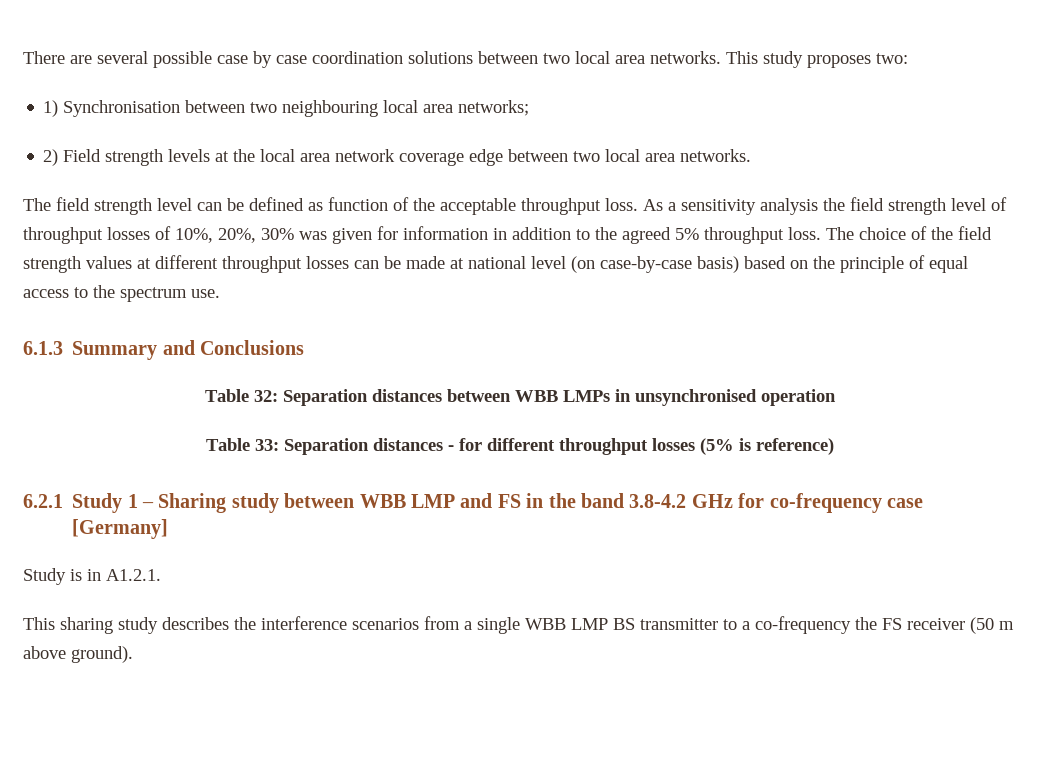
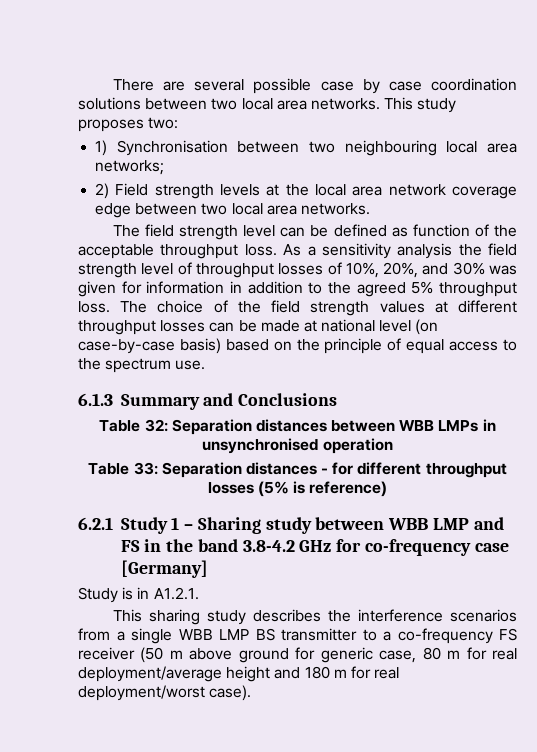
(256, 235) none -> [422,263,449,275] and
[855,617,877,630] the -> (493, 636) none
[71,646,133,663] ground). -> [238,647,517,663] [78,666,400,682] [78,685,252,701] ground for generic case, 80 m for real deployment/average height and 180 m for real deployment/worst case).

